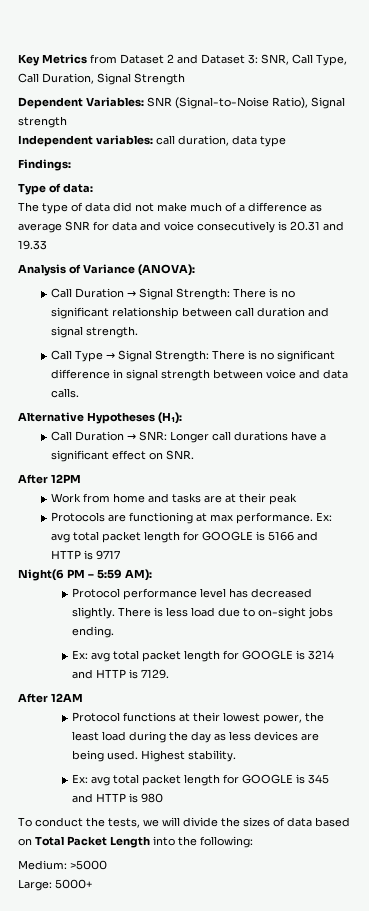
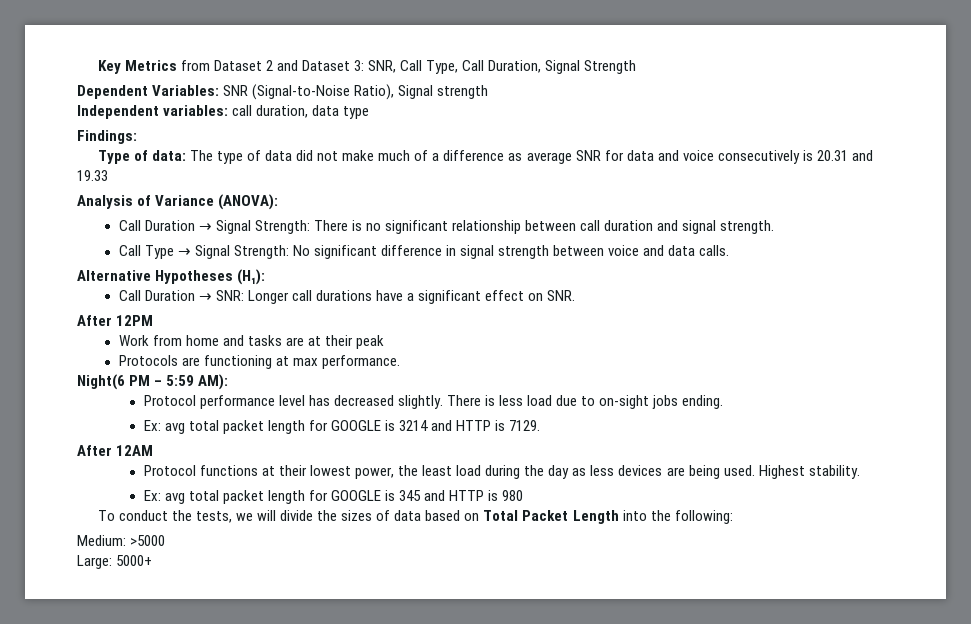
(93, 188) // -> (186, 155) none
[212,350,275,360] There is no -> [292,245,310,256] No
[316,512,333,521] [51,531,319,543] [51,550,121,560] Ex: avg total packet length for GOOGLE is 5166 and HTTP is 9717 -> (400, 362) none

